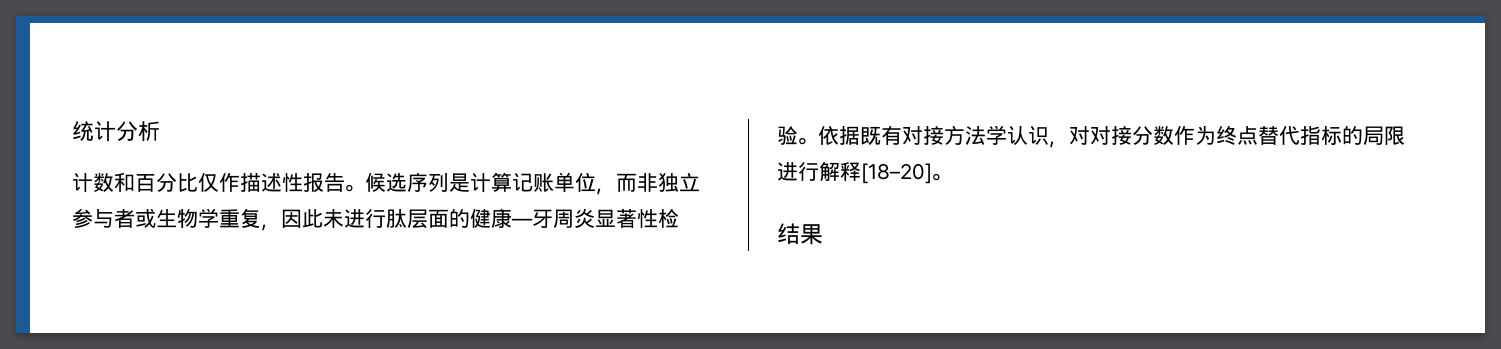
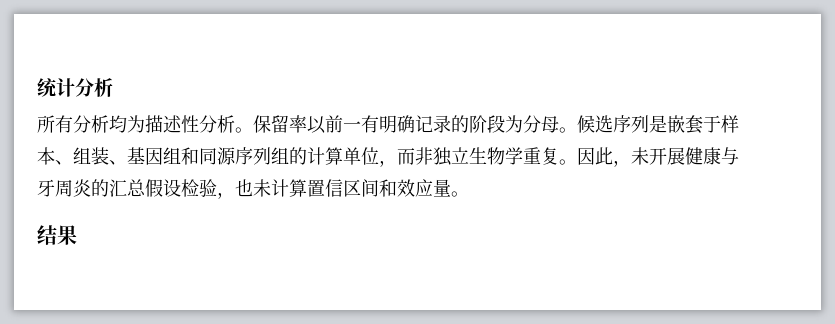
[72,172,554,193] 计数和百分比仅作描述性报告。候选序列是计算记账 -> [37,115,739,134] [37,147,343,165] 所有分析均为描述性分析。保留率以前一有明确记录的阶段为分母。候选序列是嵌套于样本、组装、基因组和同源序列组的计算
[72,208,156,228] 参与者或 -> (469, 155) none
[261,208,679,231] [777,125,1405,148] [777,161,932,184] ，因此未进行肽层面的健康—牙周炎显著性检验。依据既有对接方法学认识，对对接分数作为终点替代指标的局限进行解释[18–20] -> [559,147,739,167] [37,179,451,199] 。因此，未开展健康与牙周炎的汇总假设检验，也未计算置信区间和效应量

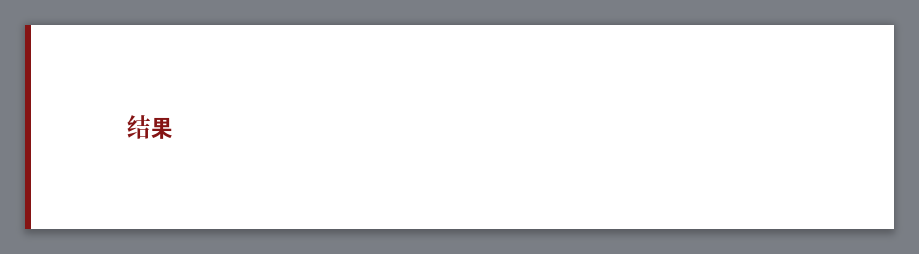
[37,78,113,97] [37,115,739,134] [37,147,739,167] [37,179,469,199] 统计分析 // 所有分析均为描述性分析。保留率以前一有明确记录的阶段为分母。候选序列是嵌套于样本、组装、基因组和同源序列组的计算单位，而非独立生物学重复。因此，未开展健康与牙周炎的汇总假设检验，也未计算置信区间和效应量。 // -> (127, 127) none

